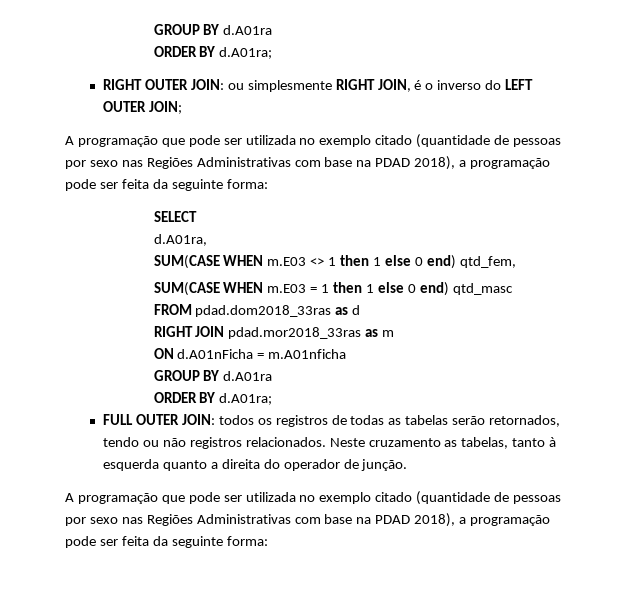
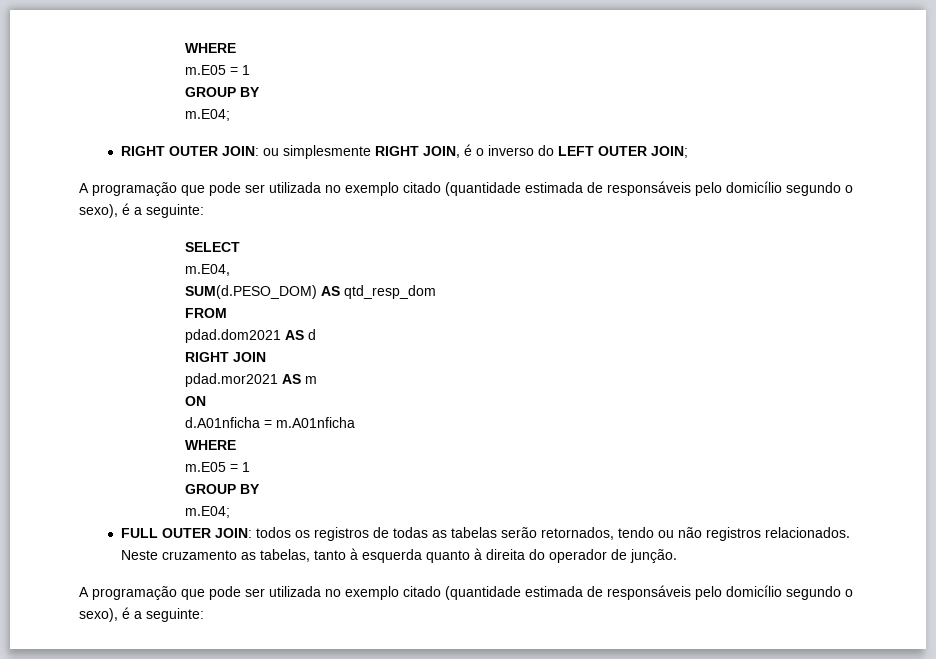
[153,24,273,35] [153,46,273,59] GROUP BY d.A01ra // ORDER BY d.A01ra; -> [184,43,236,53] [184,65,250,75] [184,87,260,97] [184,109,230,121] WHERE // m.E05 = 1 // GROUP BY // m.E04;
[494,135,562,147] [65,156,551,170] [65,179,268,191] [153,211,197,222] [153,234,207,246] [153,255,516,269] [153,282,513,296] de pessoas por sexo nas Regiões Administrativas com base na PDAD 2018), a programação pode ser feita da seguinte forma: // SELECT // d.A01ra, // SUM(CASE WHEN m.E03 <> 1 then 1 else 0 end) qtd_fem, // SUM(CASE WHEN m.E03 = 1 then 1 else 0 end) qtd_masc -> [525,181,853,196] [79,203,204,218] [184,242,240,252] [184,264,230,276] [184,285,436,299] estimada de responsáveis pelo domicílio segundo o sexo), é a seguinte: // SELECT // m.E04, // SUM(d.PESO_DOM) AS qtd_resp_dom
[195,305,349,317] pdad.dom2018_33ras as -> [184,329,304,343] // pdad.dom2021 AS
[228,327,379,339] pdad.mor2018_33ras as -> [184,373,301,387] // pdad.mor2021 AS
[177,349,254,359] d.A01nFicha -> [184,417,260,428] // d.A01nficha
[153,370,273,381] [153,392,273,405] GROUP BY d.A01ra // ORDER BY d.A01ra; -> [184,440,236,450] [184,462,250,472] [184,484,260,494] [184,506,230,518] WHERE // m.E05 = 1 // GROUP BY // m.E04;
[210,462,218,469] a -> [473,548,482,560] à
[494,492,562,504] [65,513,551,527] [65,536,268,548] de pessoas por sexo nas Regiões Administrativas com base na PDAD 2018), a programação pode ser feita da seguinte forma: -> [525,585,853,600] [79,607,204,622] estimada de responsáveis pelo domicílio segundo o sexo), é a seguinte:

